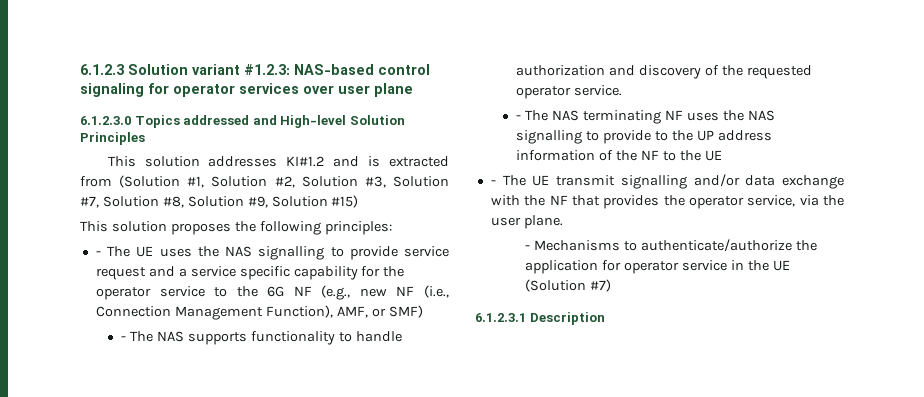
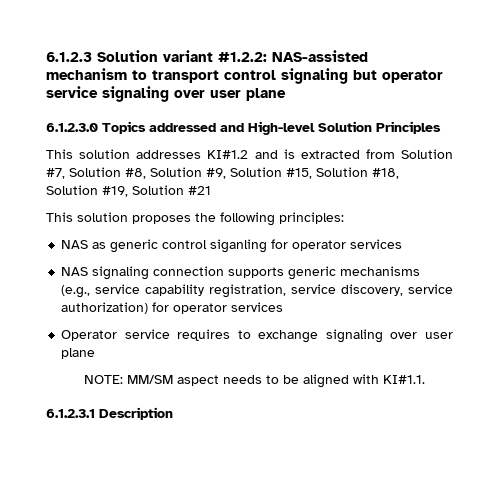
[244,64,430,75] [80,83,299,97] #1.2.3: NAS-based control signaling for operator services -> [218,50,368,62] [46,68,443,84] [46,86,169,102] #1.2.2: NAS-assisted mechanism to transport control signaling but operator service signaling
[119,175,386,188] (Solution #1, Solution #2, Solution #3, -> (395, 154) none
[331,195,359,208] #15) -> [286,167,399,179] [46,185,211,197] #15, Solution #18, Solution #19, Solution #21
[95,246,449,260] [95,266,405,280] [95,285,449,300] [95,305,423,320] [121,331,402,345] [516,65,812,79] [516,85,623,99] [516,110,775,124] [516,130,772,144] [516,150,722,161] [490,174,844,189] [490,195,844,209] [490,215,563,229] [525,239,818,252] [525,260,790,274] [525,279,612,292] - The UE uses the NAS signalling to provide service request and a service specific capability for the operator service to the 6G NF (e.g., new NF (i.e., Connection Management Function), AMF, or SMF) // - The NAS supports functionality to handle authorization and discovery of the requested operator service. // - The NAS terminating NF uses the NAS signalling to provide to the UP address information of the NF to the UE // - The UE transmit signalling and/or data exchange with the NF that provides the operator service, via the user plane. // - Mechanisms to authenticate/authorize the application for operator service in the UE (Solution #7) -> [61,239,403,253] [61,266,421,280] [61,284,453,298] [61,302,284,314] [61,329,454,343] [61,348,96,359] [84,374,426,388] NAS as generic control siganling for operator services // NAS signaling connection supports generic mechanisms (e.g., service capability registration, service discovery, service authorization) for operator services // Operator service requires to exchange signaling over user plane // NOTE: MM/SM aspect needs to be aligned with KI#1.1.

